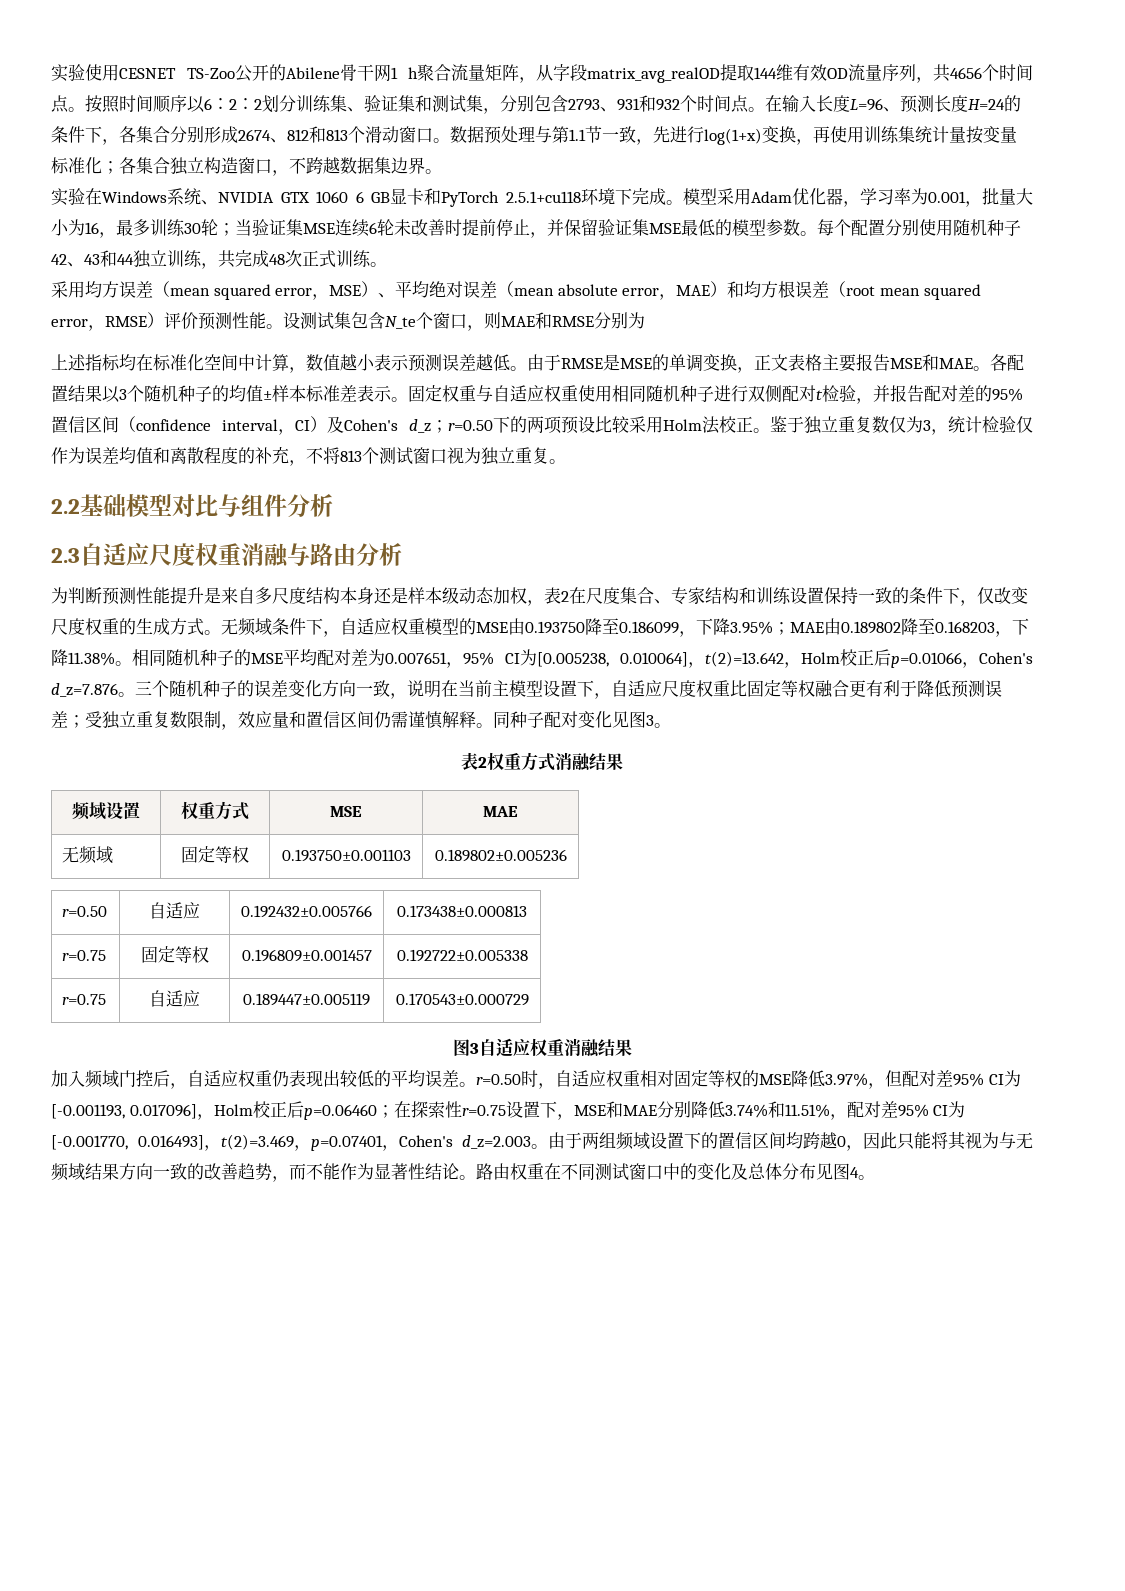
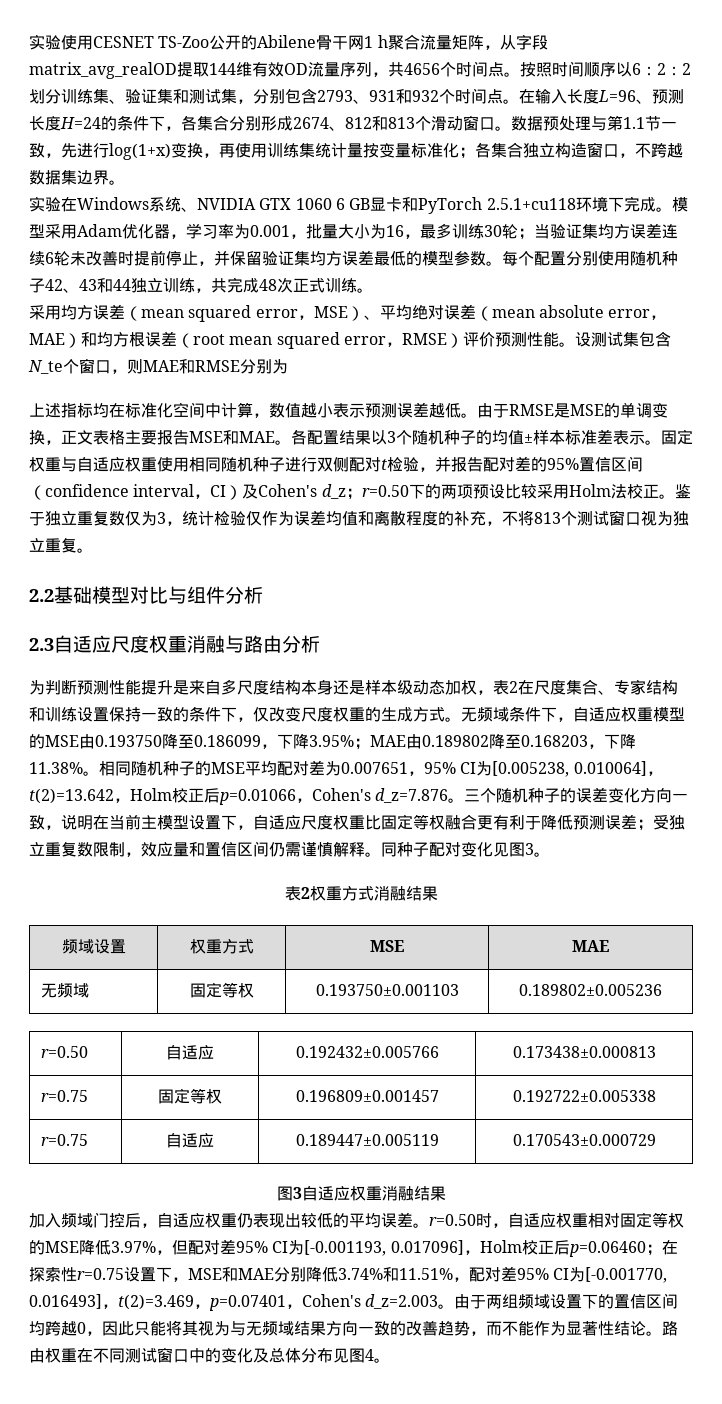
[303,223,335,234] MSE -> [598,223,662,239] 均方误差
[649,223,681,234] MSE -> [310,250,374,266] 均方误差

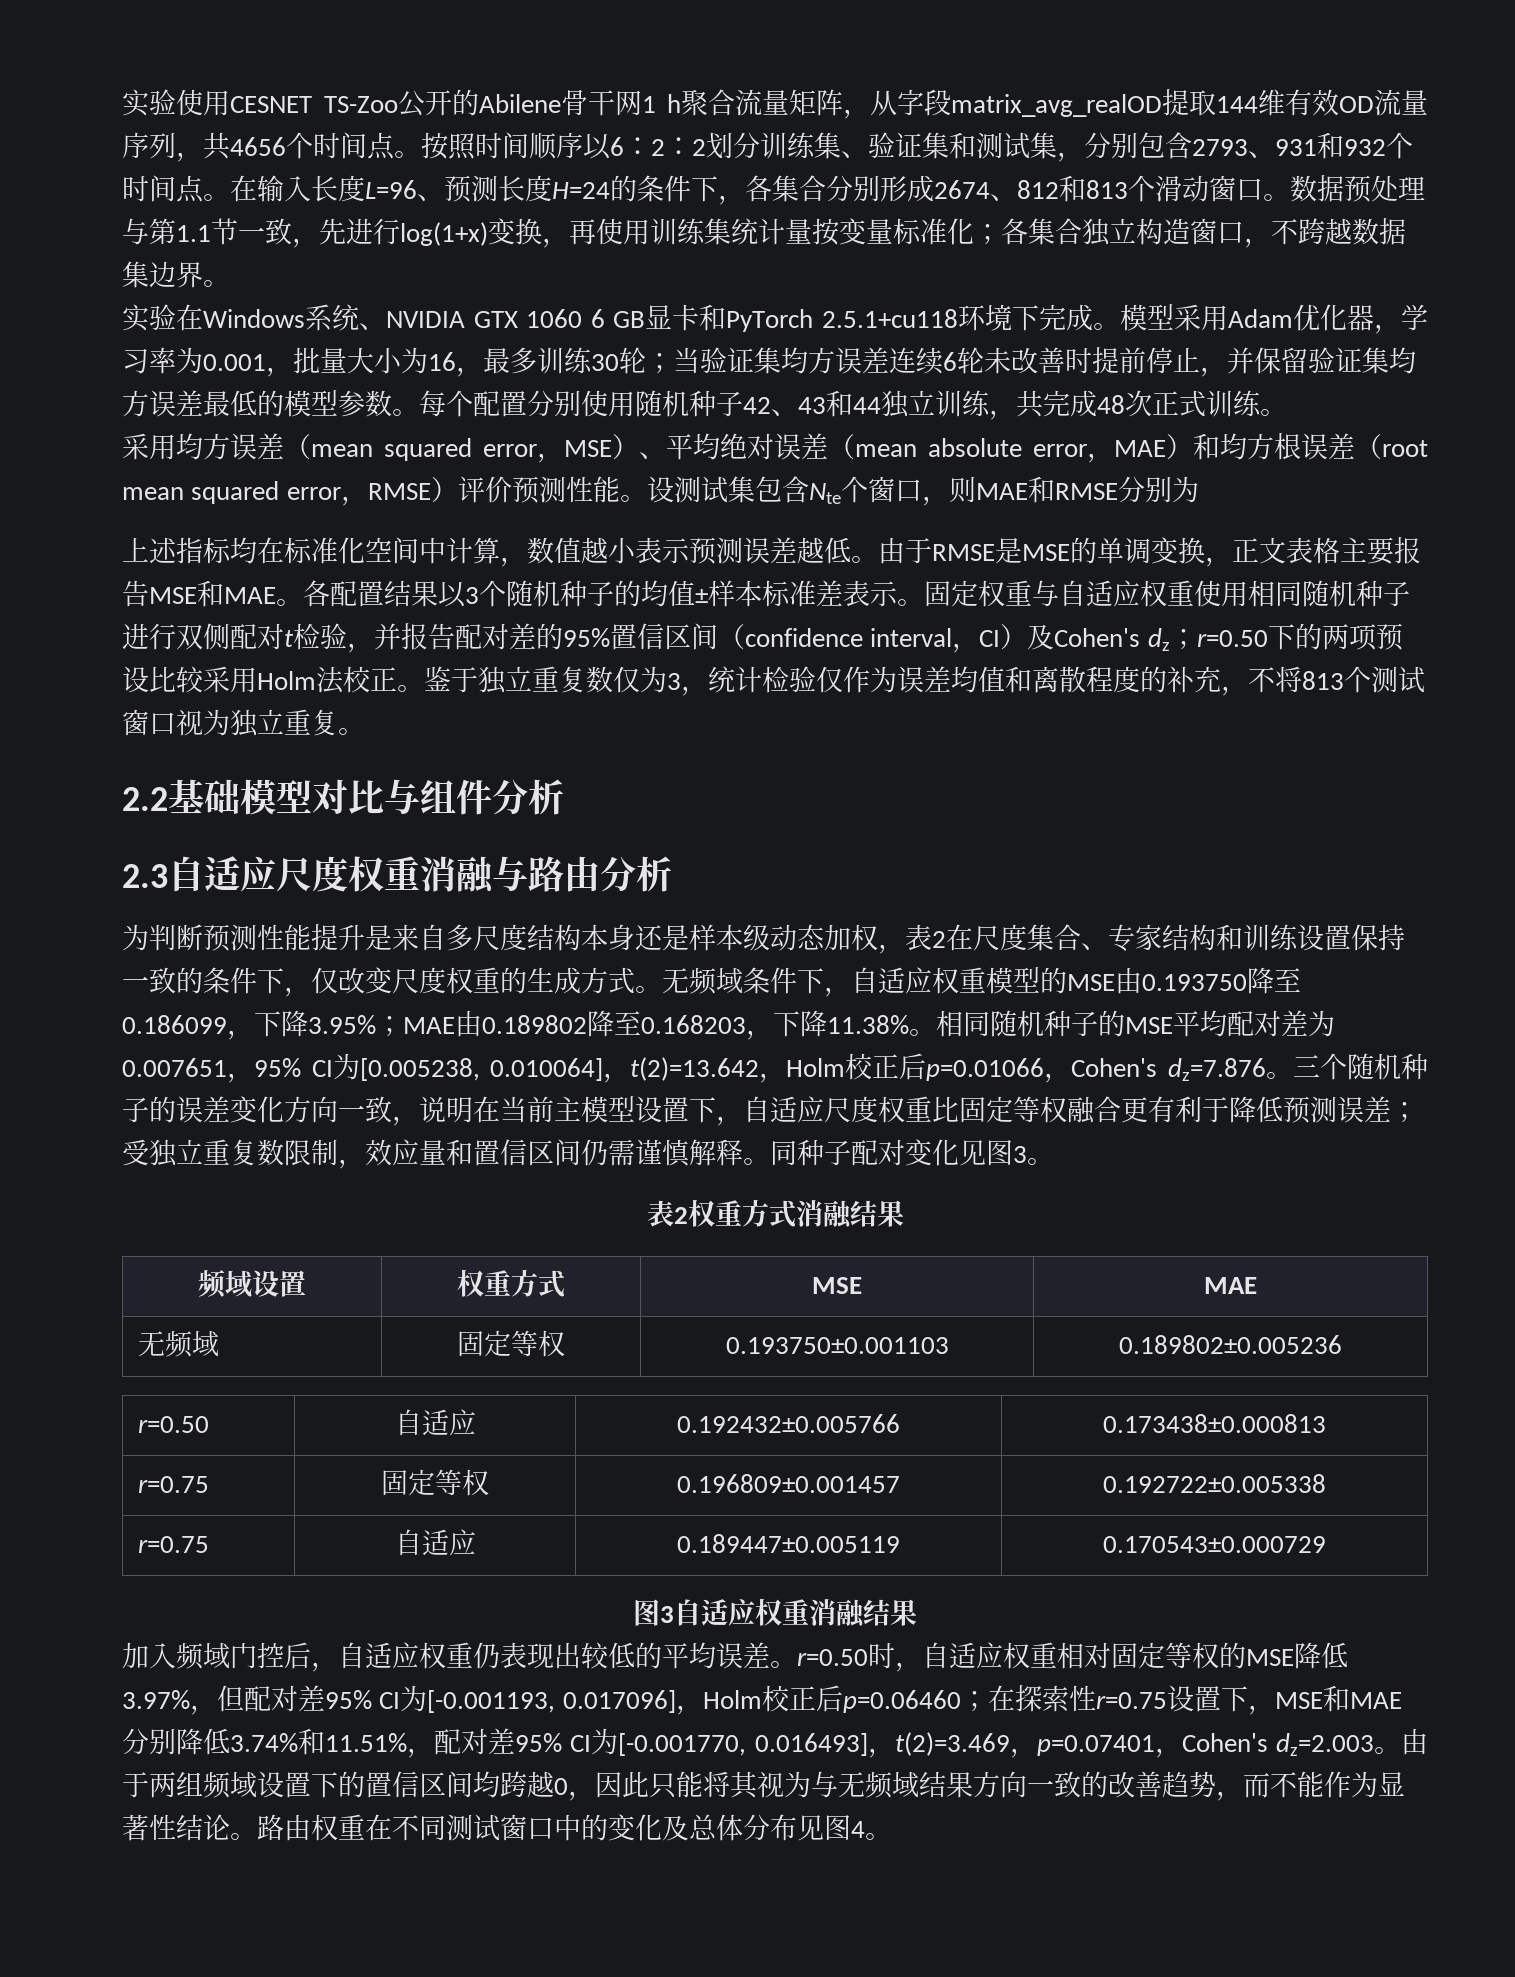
[28,360,63,374] N_te -> [808,483,841,504] Nte
[321,484,346,499] d_z -> [1147,628,1170,651] dz
[375,788,449,803] d_z=7.876 -> [1168,1058,1267,1081] dz=7.876
[365,1294,439,1309] d_z=2.003 -> [1276,1733,1374,1756] dz=2.003

